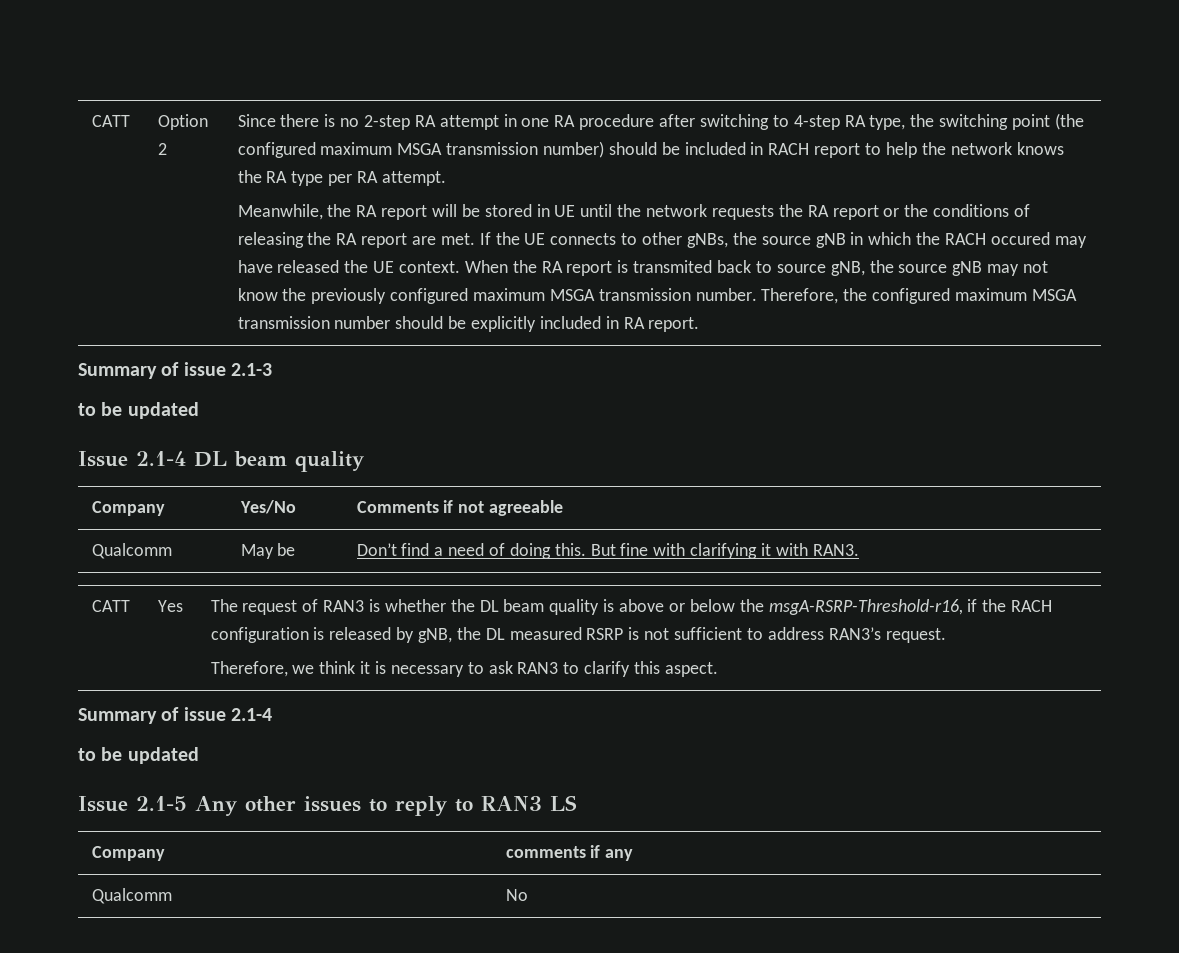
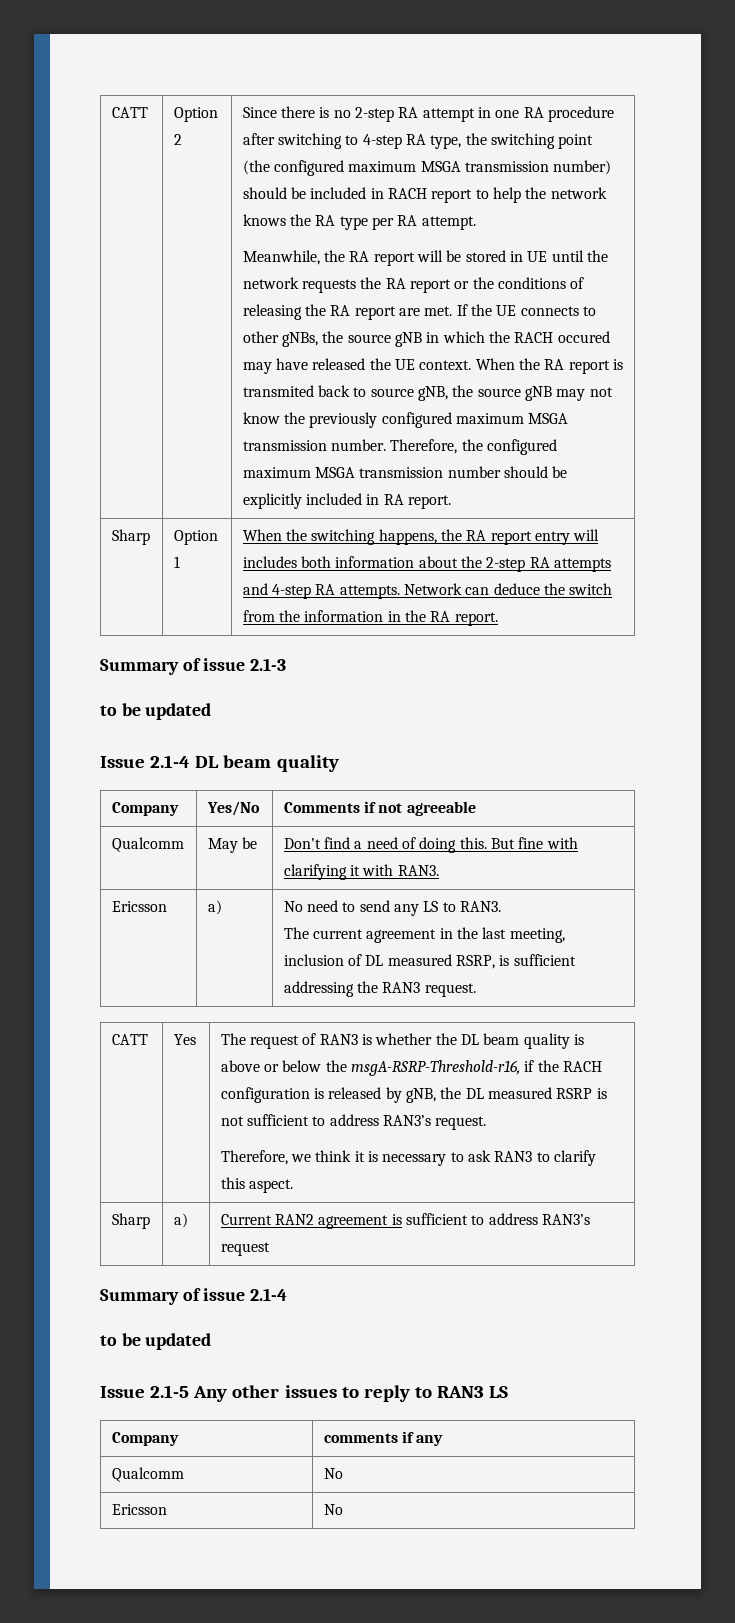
(700, 324) none -> [111,529,150,545] [173,530,218,545] [173,556,180,568] [242,529,600,545] [242,556,612,572] [242,583,613,599] [242,610,498,626] // Sharp | Option 1 | When the switching happens, the RA report entry will includes both information about the 2-step RA attempts and 4-step RA attempts. Network can deduce the switch from the information in the RA report.
(859, 550) none -> [111,901,167,912] [207,900,222,915] [283,900,502,916] [283,927,565,943] [283,954,576,969] [283,981,476,997] // Ericsson | a) | No need to send any LS to RAN3. // The current agreement in the last meeting, inclusion of DL measured RSRP, is sufficient addressing the RAN3 request.
(718, 669) none -> [111,1213,150,1229] [173,1213,188,1228] [220,1213,591,1229] [220,1242,270,1256] // Sharp | a) | Current RAN2 agreement is sufficient to address RAN3’s request
(528, 895) none -> [111,1504,167,1515] [323,1504,343,1515] // Ericsson | No

